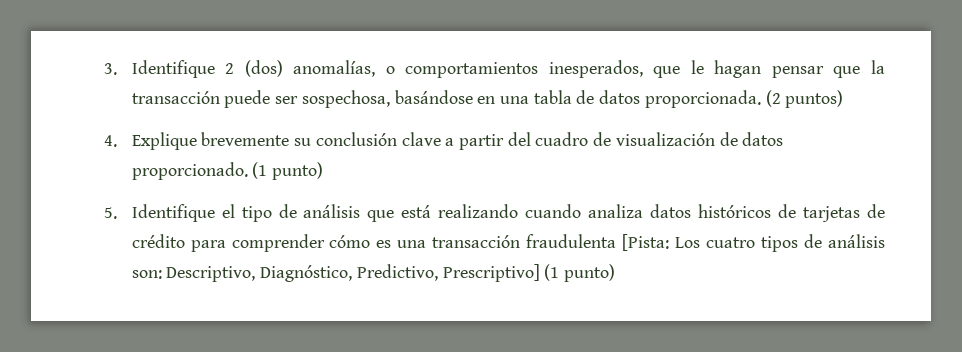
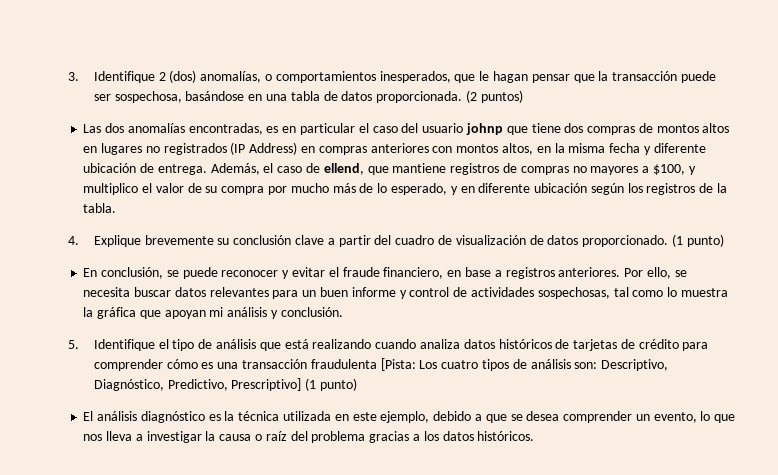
(844, 99) none -> [83,123,730,135] [83,142,706,155] [83,163,696,175] [83,183,727,195] [83,203,117,213] // Las dos anomalías encontradas, es en particular el caso del usuario johnp que tiene dos compras de montos altos en lugares no registrados (IP Address) en compras anteriores con montos altos, en la misma fecha y diferente ubicación de entrega. Además, el caso de ellend, que mantiene registros de compras no mayores a $100, y multiplico el valor de su compra por mucho más de lo esperado, y en diferente ubicación según los registros de la tabla.
(324, 171) none -> [83,267,687,279] [83,287,728,299] [83,307,343,319] // En conclusión, se puede reconocer y evitar el fraude financiero, en base a registros anteriores. Por ello, se necesita buscar datos relevantes para un buen informe y control de actividades sospechosas, tal como lo muestra la gráfica que apoyan mi análisis y conclusión.
(615, 273) none -> [83,411,736,423] [83,431,535,443] // El análisis diagnóstico es la técnica utilizada en este ejemplo, debido a que se desea comprender un evento, lo que nos lleva a investigar la causa o raíz del problema gracias a los datos históricos.

